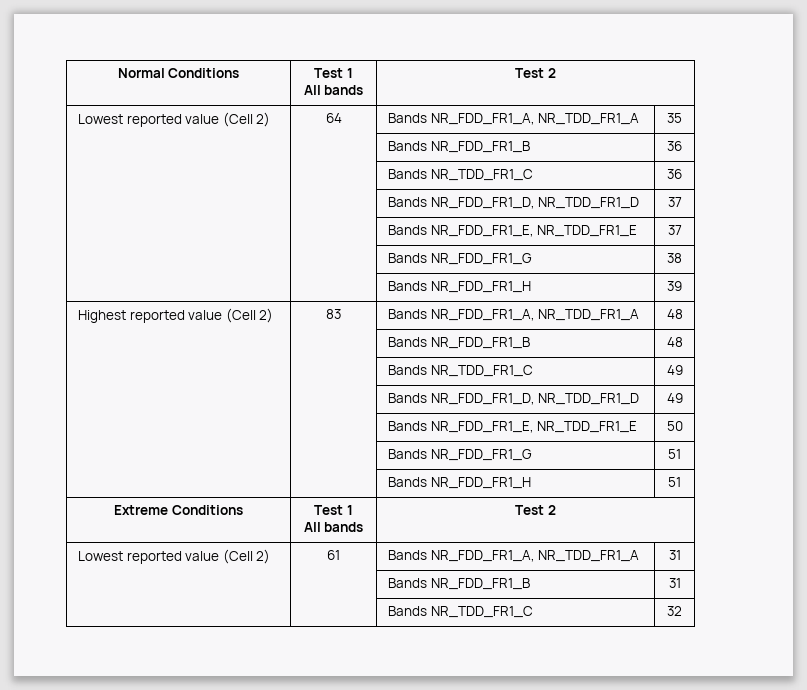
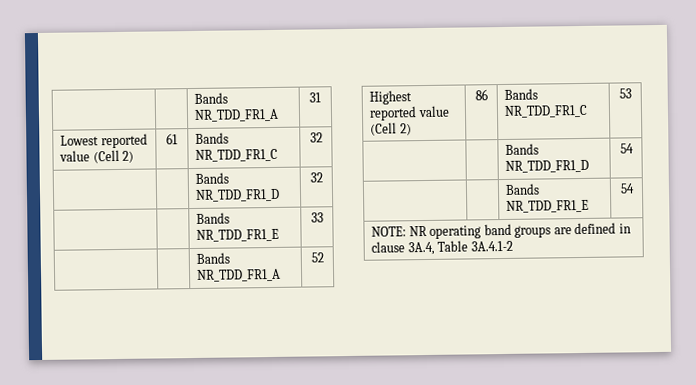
[117,68,240,78] [314,68,353,78] [303,85,364,95] [515,68,556,78] [77,112,271,127] [325,113,342,123] [387,113,640,125] [667,113,682,123] [387,141,530,153] [667,141,682,151] [387,169,533,181] [667,169,682,179] [387,197,640,209] [667,197,682,207] [387,225,638,237] [667,225,682,235] [387,253,532,265] [667,253,682,263] [387,281,531,293] [667,281,682,291] [77,308,274,323] [326,309,341,319] [387,309,640,321] [666,309,683,319] [387,337,530,349] [666,337,683,347] [387,365,533,377] [666,365,683,375] [387,393,640,405] [666,393,683,403] [387,421,638,433] [666,421,683,431] [387,449,532,461] [668,449,681,459] [387,477,531,489] [668,477,681,487] [114,505,243,515] [314,505,353,515] [303,522,364,532] [515,505,556,515] Normal Conditions | Test 1 // All bands | Test 2 // Lowest reported value (Cell 2) | 64 | Bands NR_FDD_FR1_A, NR_TDD_FR1_A | 35 // | | Bands NR_FDD_FR1_B | 36 // | | Bands NR_TDD_FR1_C | 36 // | | Bands NR_FDD_FR1_D, NR_TDD_FR1_D | 37 // | | Bands NR_FDD_FR1_E, NR_TDD_FR1_E | 37 // | | Bands NR_FDD_FR1_G | 38 // | | Bands NR_FDD_FR1_H | 39 // Highest reported value (Cell 2) | 83 | Bands NR_FDD_FR1_A, NR_TDD_FR1_A | 48 // | | Bands NR_FDD_FR1_B | 48 // | | Bands NR_TDD_FR1_C | 49 // | | Bands NR_FDD_FR1_D, NR_TDD_FR1_D | 49 // | | Bands NR_FDD_FR1_E, NR_TDD_FR1_E | 50 // | | Bands NR_FDD_FR1_G | 51 // | | Bands NR_FDD_FR1_H | 51 // Extreme Conditions | Test 1 // All bands | Test 2 -> [194,92,229,104] [194,108,280,122] [309,92,321,103] | | Bands NR_TDD_FR1_A | 31
[430,550,640,562] [668,550,681,560] [387,578,530,590] [668,578,681,588] [387,606,533,618] [667,606,682,616] NR_FDD_FR1_A, NR_TDD_FR1_A | 31 // | | Bands NR_FDD_FR1_B | 31 // | | Bands NR_TDD_FR1_C | 32 -> [195,148,279,162] [309,132,323,143] [195,172,230,184] [195,188,281,202] [309,172,323,183] [196,212,231,224] [196,228,280,242] [310,212,324,223] [196,252,231,264] [196,268,282,282] [310,252,324,263] [369,90,413,105] [369,105,450,121] [370,122,412,136] [474,89,488,101] [504,88,539,100] [504,104,589,118] [618,88,632,99] [505,143,540,155] [505,159,590,173] [619,143,634,154] [505,183,541,195] [506,199,590,213] [619,183,635,194] [371,222,631,239] [371,240,513,256] NR_TDD_FR1_C | 32 // | | Bands NR_TDD_FR1_D | 32 // | | Bands NR_TDD_FR1_E | 33 // | | Bands NR_TDD_FR1_A | 52 // Highest reported value (Cell 2) | 86 | Bands NR_TDD_FR1_C | 53 // | | Bands NR_TDD_FR1_D | 54 // | | Bands NR_TDD_FR1_E | 54 // NOTE: NR operating band groups are defined in clause 3A.4, Table 3A.4.1-2

